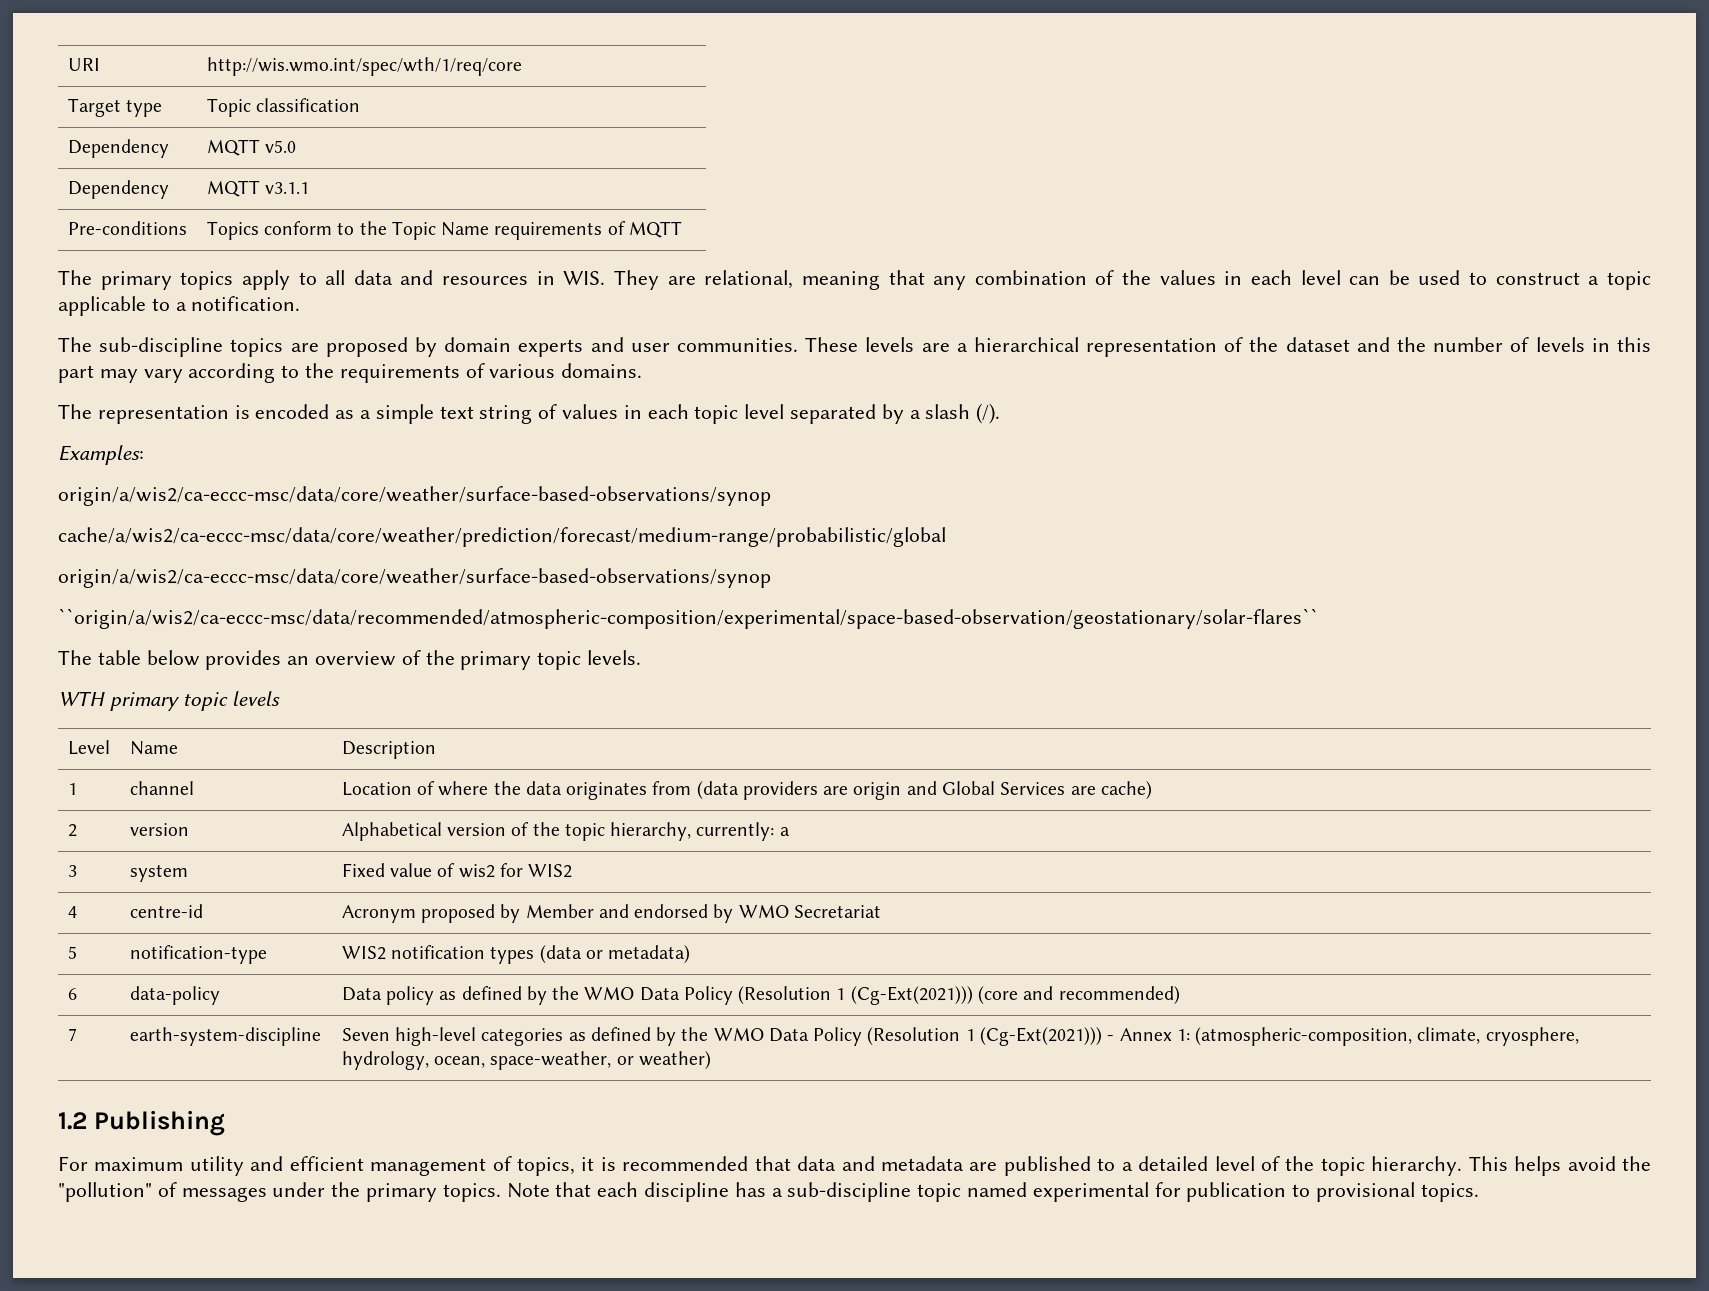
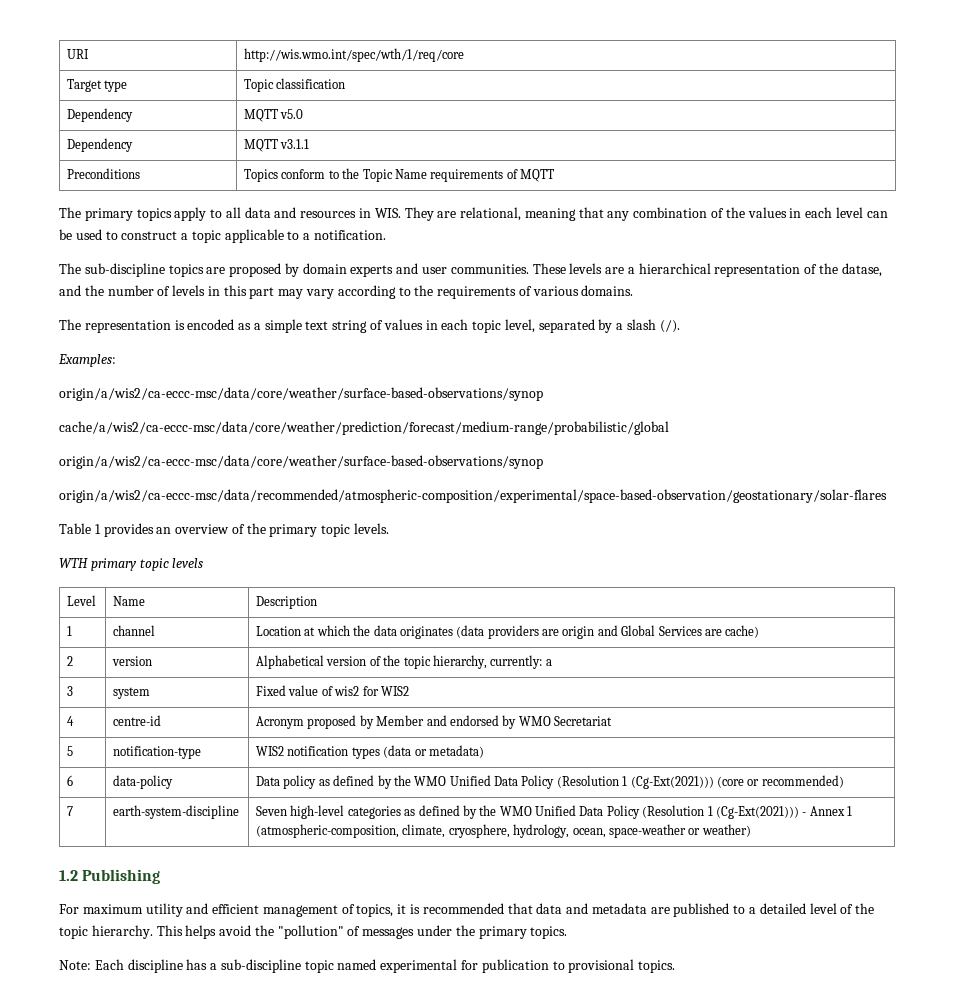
[67,221,187,235] Pre-conditions -> [67,168,141,179] Preconditions
[1285,337,1350,352] dataset -> [841,263,882,277] datase,
[744,404,785,419] level -> [504,319,535,333] level,
[58,608,1318,629] [58,650,200,666] ``origin/a/wis2/ca-eccc-msc/data/recommended/atmospheric-composition/experimental/space-based-observation/geostationary/solar-flares`` // The table below -> [59,489,887,503] [59,523,101,534] origin/a/wis2/ca-eccc-msc/data/recommended/atmospheric-composition/experimental/space-based-observation/geostationary/solar-flares // Table 1
[417,781,489,796] of where -> [304,625,350,636] at which
[652,781,692,795] from -> (453, 632) none
(635, 993) none -> [449,775,491,786] Unified
[1023,986,1054,1000] and -> [747,779,760,786] or
(764, 1034) none -> [535,805,577,816] Unified
[1176,1029,1190,1041] 1: -> [847,806,853,816] 1
[490,1051,612,1070] space-weather, -> [608,824,686,838] space-weather
[506,1182,639,1198] Note that each -> [59,959,124,970] // Note: Each

